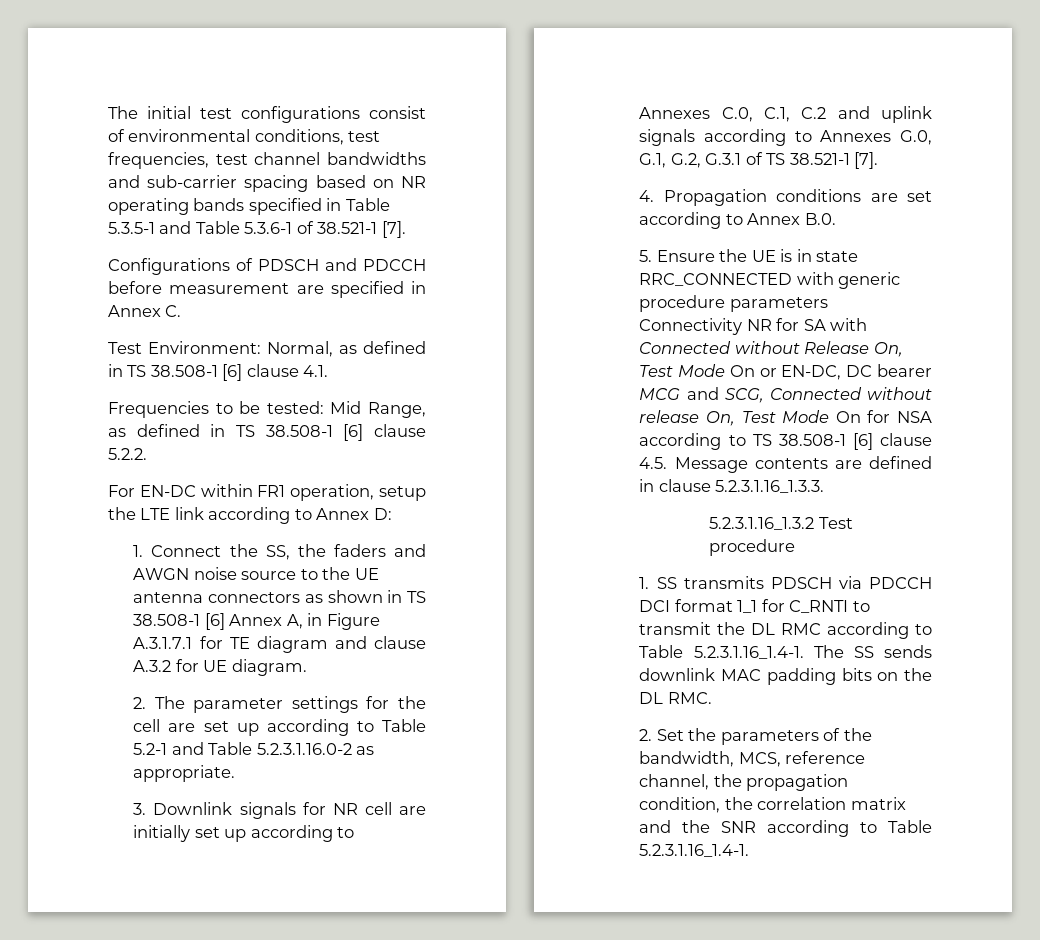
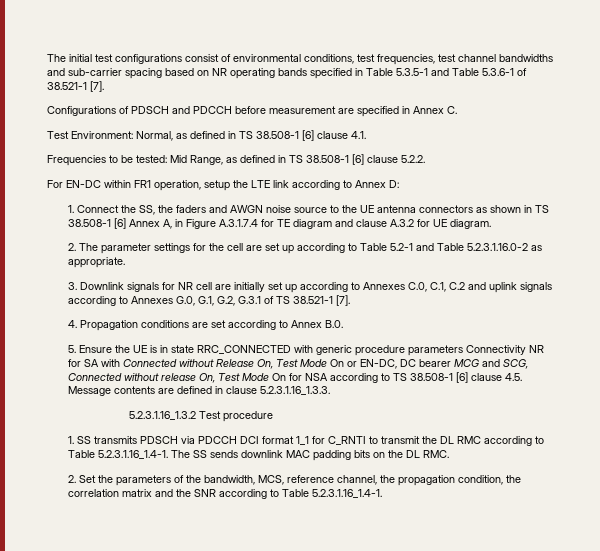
[133,637,193,649] A.3.1.7.1 -> [218,219,258,227] A.3.1.7.4

